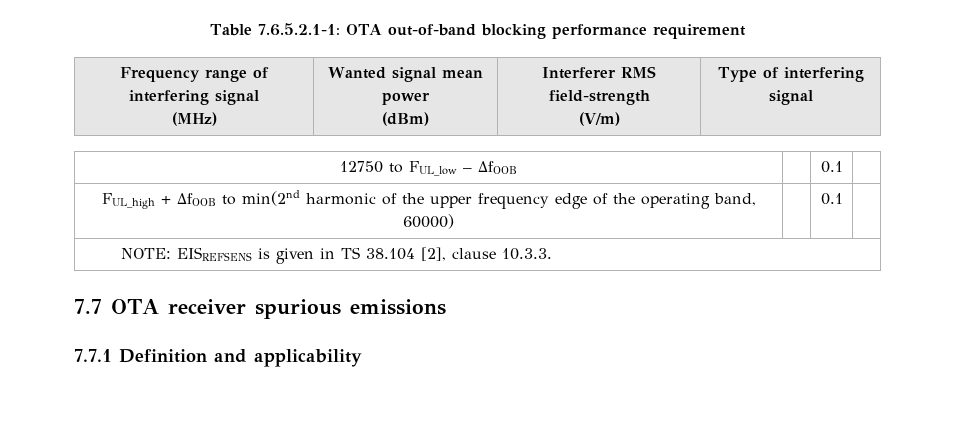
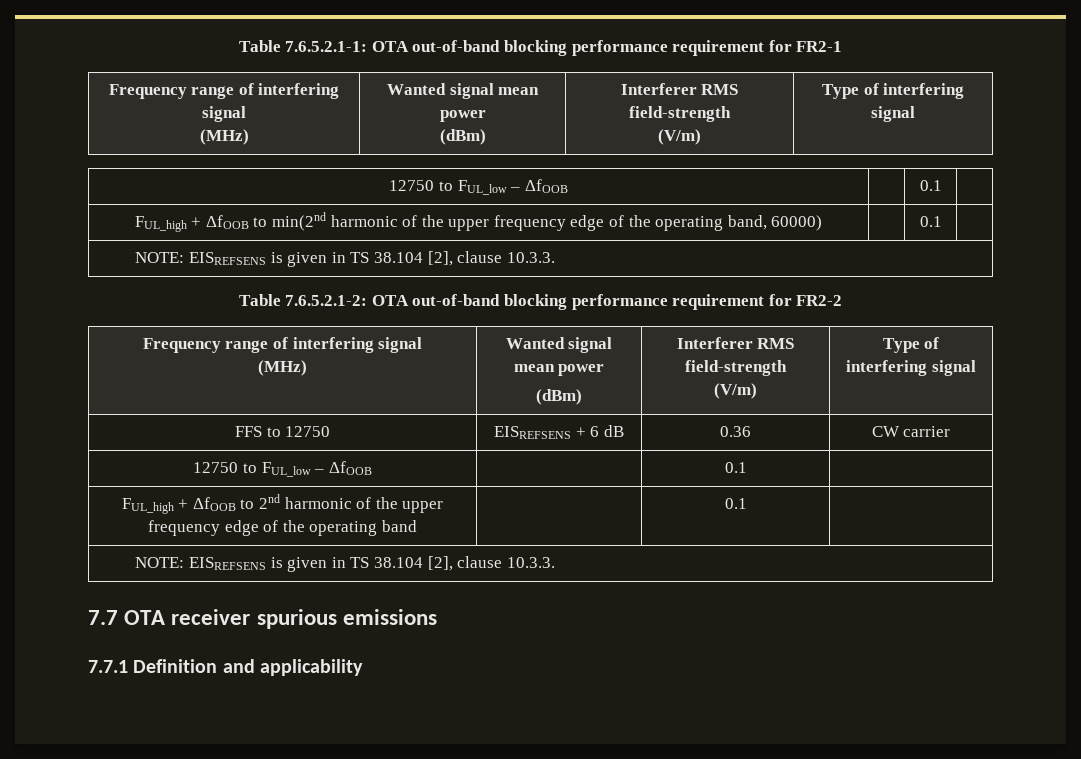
(747, 31) none -> [768,40,843,52] for FR2-1
(552, 254) none -> [238,294,843,310] [142,337,423,353] [258,360,307,376] [505,337,613,353] [513,364,605,376] [536,389,582,405] [676,337,795,349] [685,360,787,376] [714,383,757,399] [882,337,940,353] [846,360,976,376] [234,426,331,437] [494,425,624,439] [720,426,751,437] [871,426,951,437] [193,461,372,477] [724,462,747,473] [121,494,444,514] [148,520,417,536] [724,498,747,509] [135,556,555,572] // Table 7.6.5.2.1-2: OTA out-of-band blocking performance requirement for FR2-2 // Frequency range of interfering signal // (MHz) | Wanted signal mean power // (dBm) | Interferer RMS field-strength // (V/m) | Type of interfering signal // FFS to 12750 | EISREFSENS + 6 dB | 0.36 | CW carrier // 12750 to FUL_low – ΔfOOB | | 0.1 | // FUL_high + ΔfOOB to 2nd harmonic of the upper frequency edge of the operating band | | 0.1 | // NOTE: EISREFSENS is given in TS 38.104 [2], clause 10.3.3.

